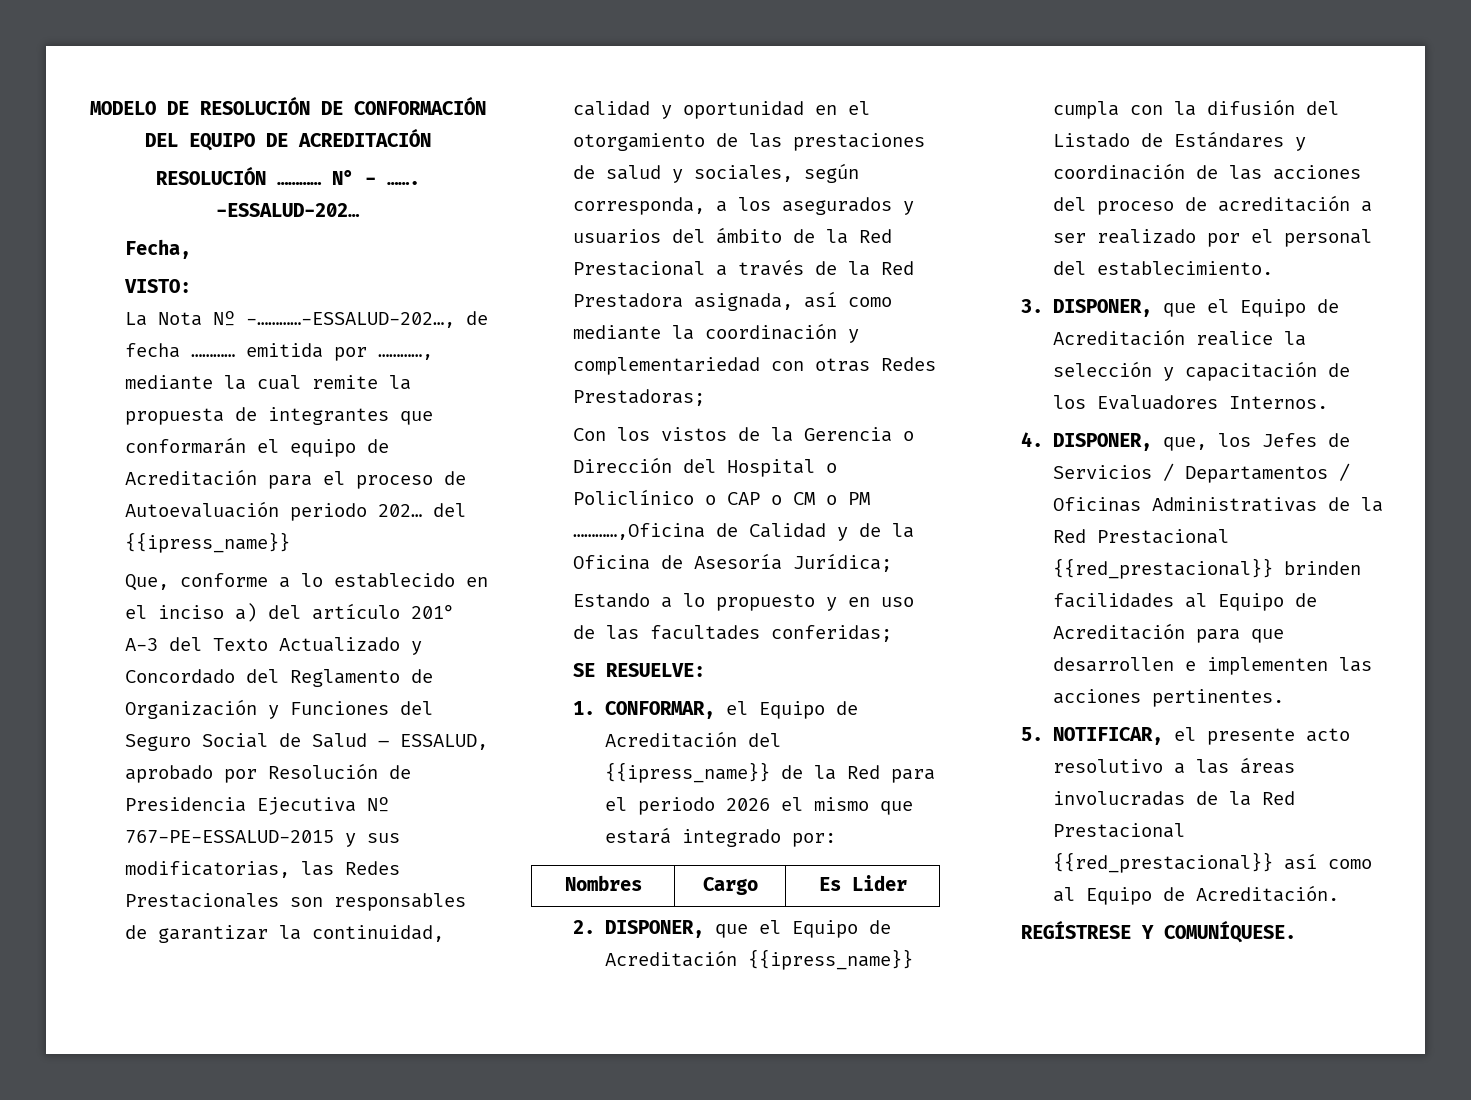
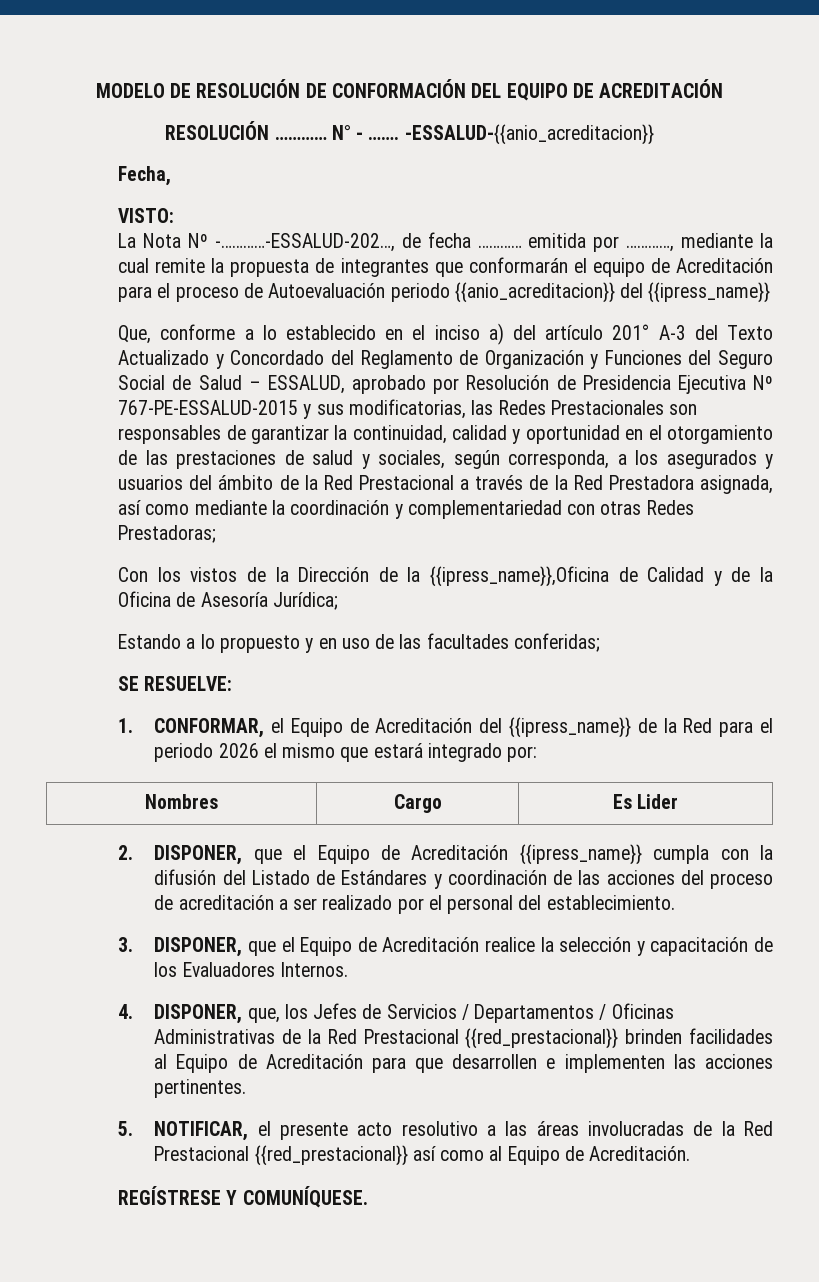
[216,203,360,217] -ESSALUD-202… -> [404,124,654,145] -ESSALUD-{{anio_acreditacion}}
[378,504,423,517] 202… -> [454,282,615,303] {{anio_acreditacion}}
[804,427,915,442] [573,457,838,477] [573,489,871,505] [573,523,706,540] Gerencia o Dirección del Hospital o Policlínico o CAP o CM o PM …………,Oficina -> [298,566,609,587] Dirección de la {{ipress_name}},Oficina

